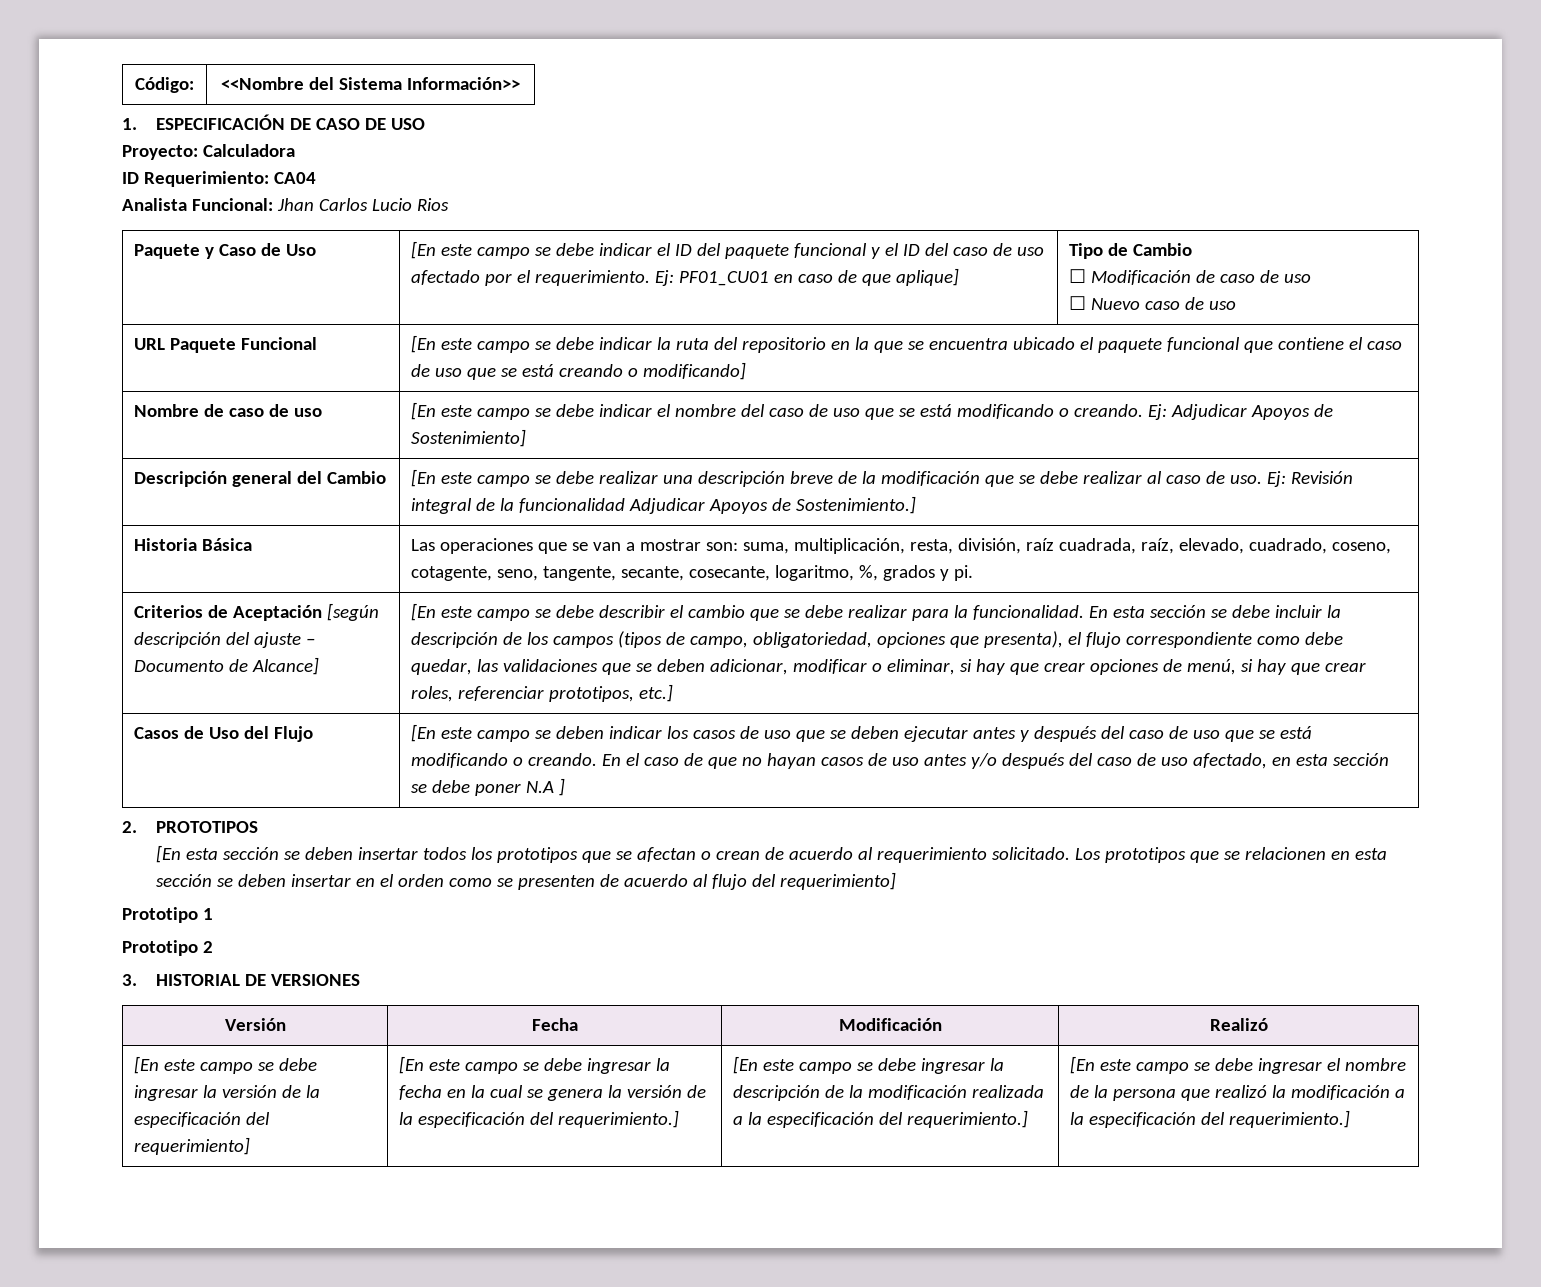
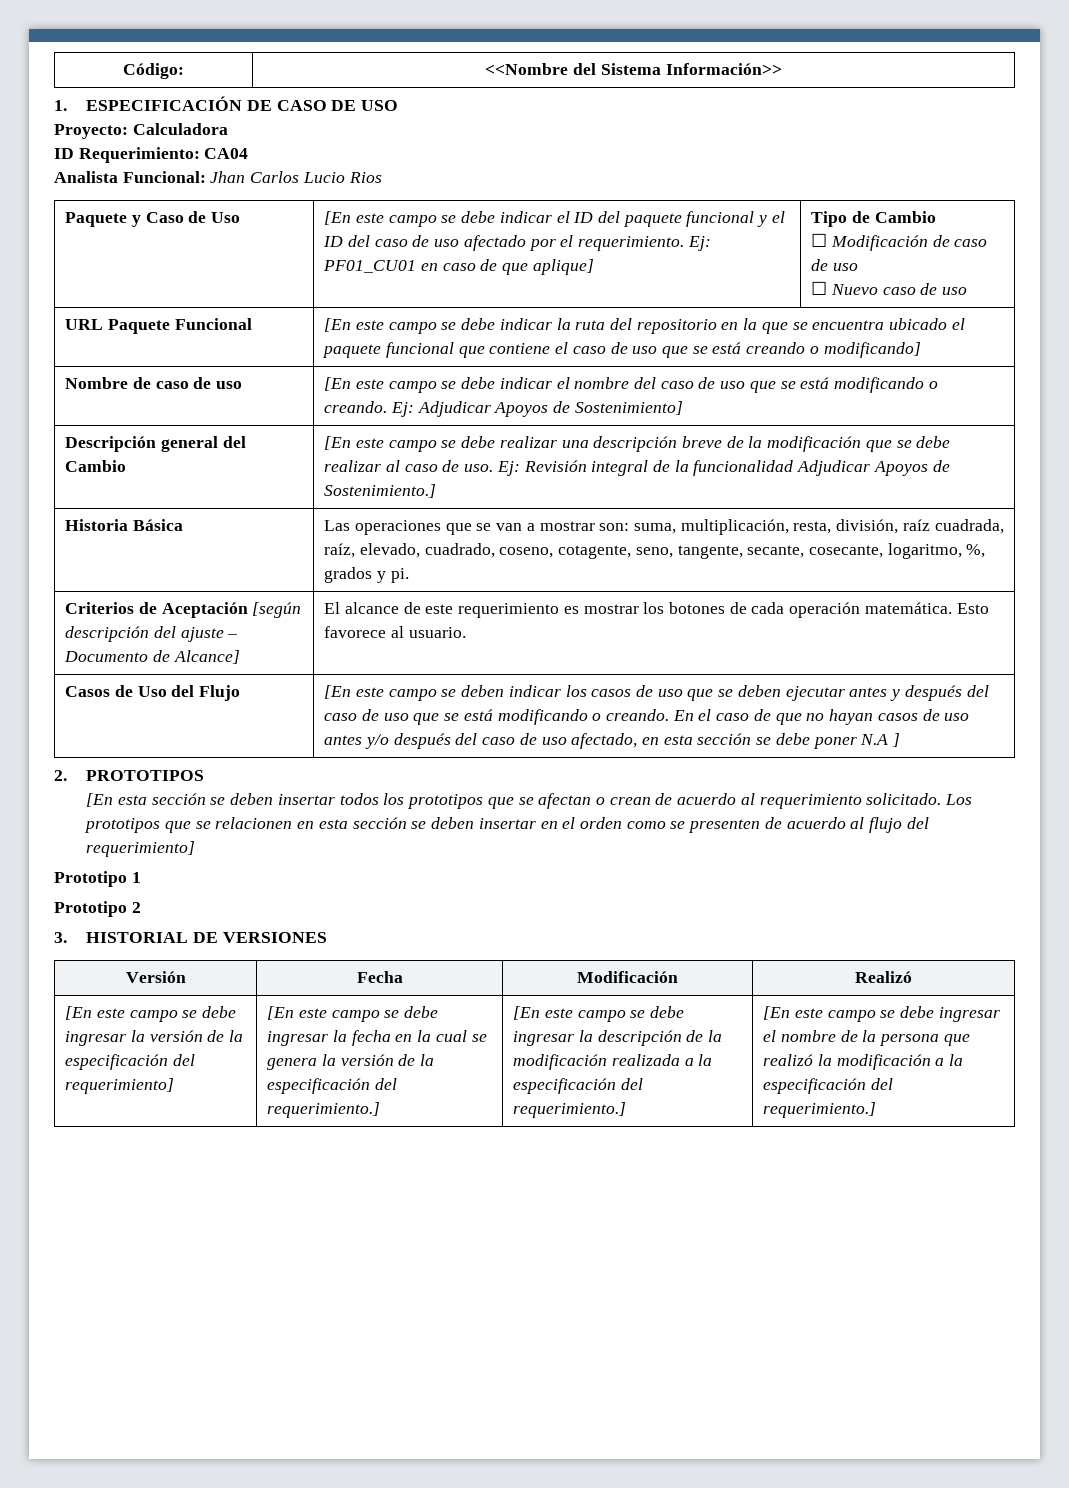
[411,603,1342,621] [411,631,1344,648] [411,659,1367,675] [411,684,674,702] [En este campo se debe describir el cambio que se debe realizar para la funcionalidad. En esta sección se debe incluir la descripción de los campos (tipos de campo, obligatoriedad, opciones que presenta), el flujo correspondiente como debe quedar, las validaciones que se deben adicionar, modificar o eliminar, si hay que crear opciones de menú, si hay que crear roles, referenciar prototipos, etc.] -> [324,602,989,618] [324,626,466,638] El alcance de este requerimiento es mostrar los botones de cada operación matemática. Esto favorece al usuario.

